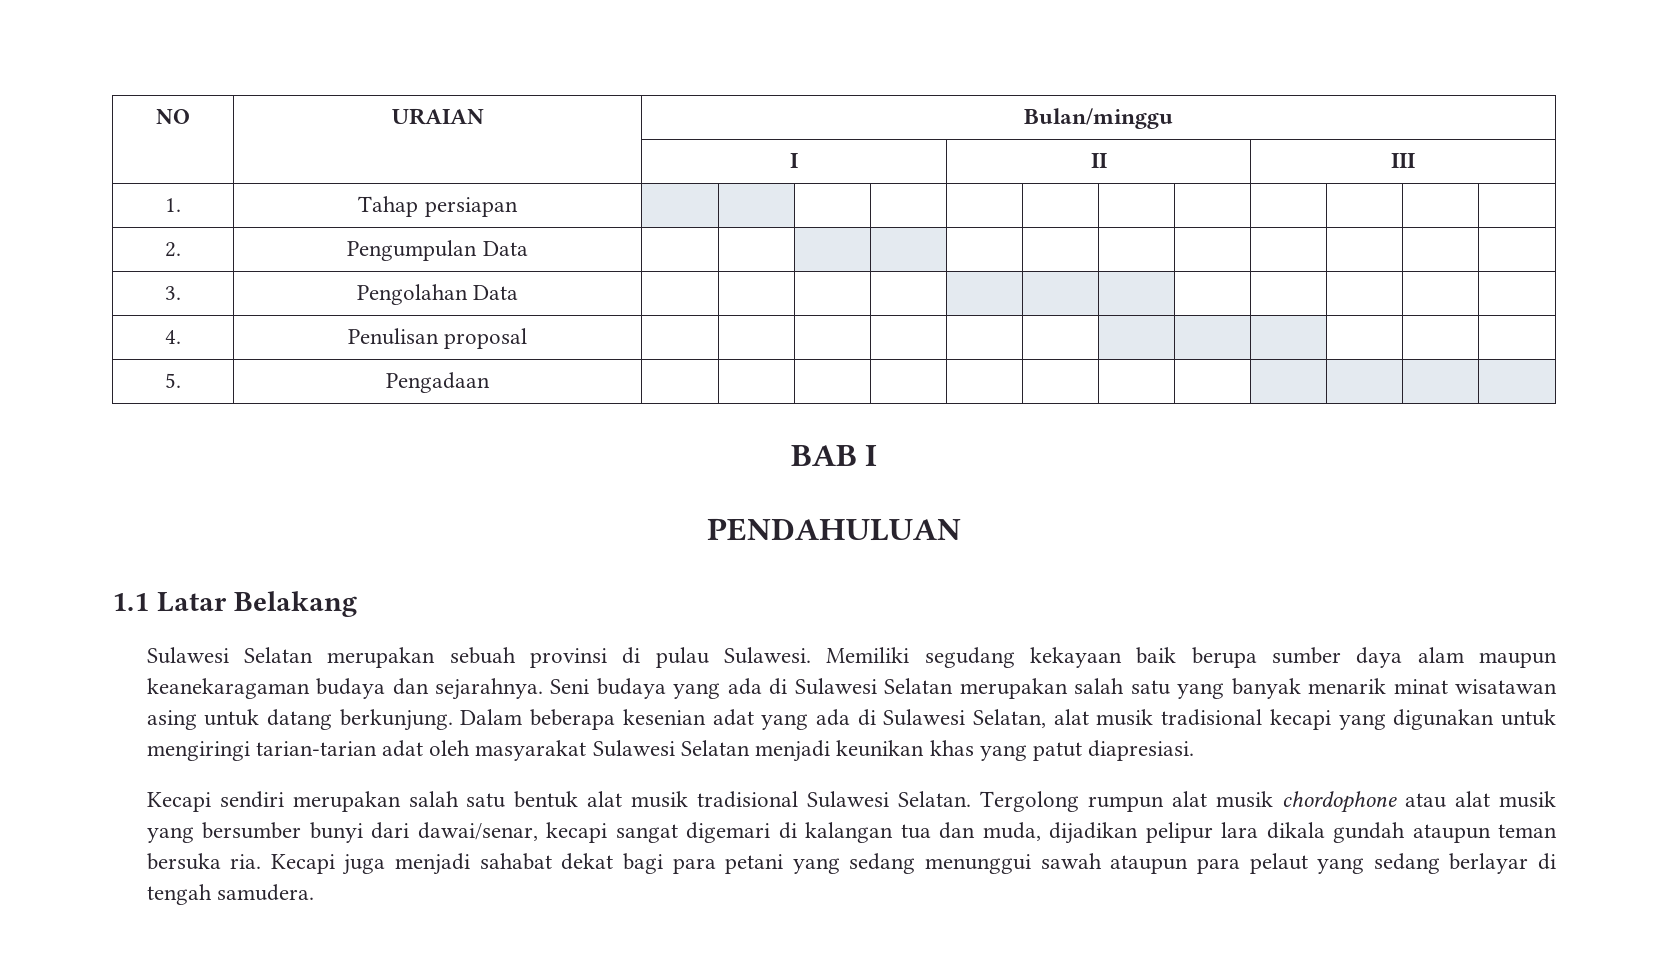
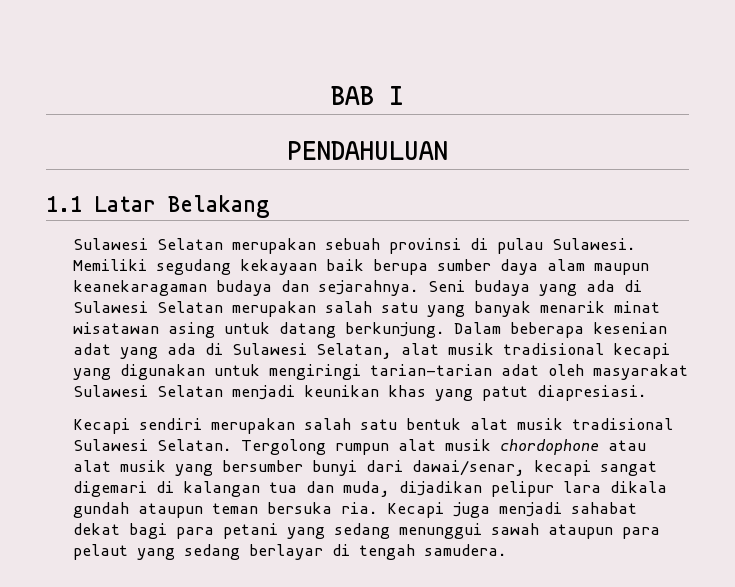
[156,109,190,124] [391,108,484,125] [1024,108,1173,129] [790,153,798,168] [1090,153,1107,168] [1391,153,1415,168] [165,198,181,212] [358,196,518,217] [165,242,181,257] [347,240,528,261] [165,286,181,300] [356,284,519,305] [165,330,181,344] [347,328,528,349] [165,373,181,388] [386,372,490,393] NO | URAIAN | Bulan/minggu // | | I | II | III // 1. | Tahap persiapan | | | | | | | | | | | | // 2. | Pengumpulan Data | | | | | | | | | | | | // 3. | Pengolahan Data | | | | | | | | | | | | // 4. | Penulisan proposal | | | | | | | | | | | | // 5. | Pengadaan | | | | | | | | | | | | // -> (331, 95) none

